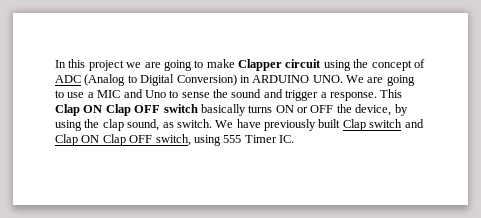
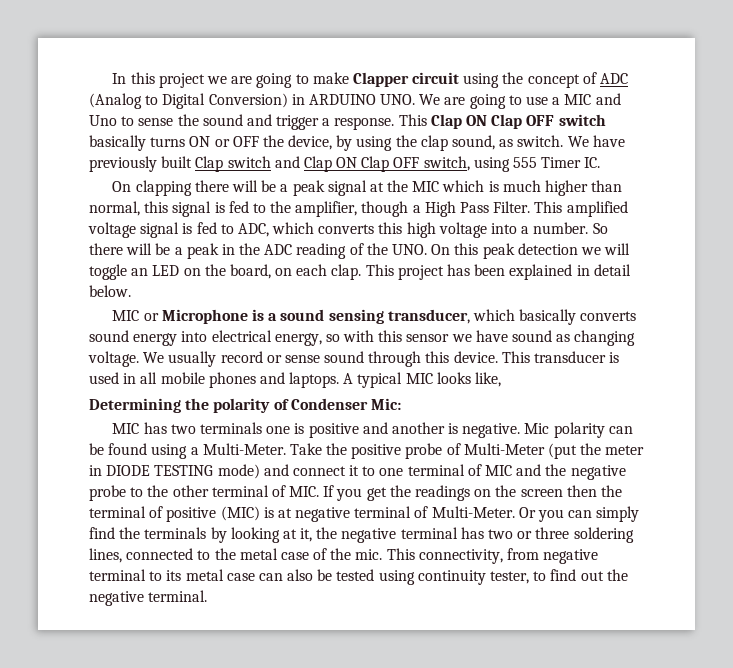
(294, 139) none -> [112,180,623,196] [89,201,628,217] [88,222,608,238] [89,243,631,259] [89,264,631,280] [89,285,131,297] [112,309,637,325] [89,330,636,346] [88,351,620,367] [89,372,502,388] [89,398,401,413] [112,422,633,438] [89,443,645,459] [89,464,626,480] [89,485,622,501] [89,506,640,522] [89,527,634,543] [89,548,599,564] [89,569,628,585] [89,590,208,606] // On clapping there will be a peak signal at the MIC which is much higher than normal, this signal is fed to the amplifier, though a High Pass Filter. This amplified voltage signal is fed to ADC, which converts this high voltage into a number. So there will be a peak in the ADC reading of the UNO. On this peak detection we will toggle an LED on the board, on each clap. This project has been explained in detail below. // MIC or Microphone is a sound sensing transducer, which basically converts sound energy into electrical energy, so with this sensor we have sound as changing voltage. We usually record or sense sound through this device. This transducer is used in all mobile phones and laptops. A typical MIC looks like, // Determining the polarity of Condenser Mic: // MIC has two terminals one is positive and another is negative. Mic polarity can be found using a Multi-Meter. Take the positive probe of Multi-Meter (put the meter in DIODE TESTING mode) and connect it to one terminal of MIC and the negative probe to the other terminal of MIC. If you get the readings on the screen then the terminal of positive (MIC) is at negative terminal of Multi-Meter. Or you can simply find the terminals by looking at it, the negative terminal has two or three soldering lines, connected to the metal case of the mic. This connectivity, from negative terminal to its metal case can also be tested using continuity tester, to find out the negative terminal.

